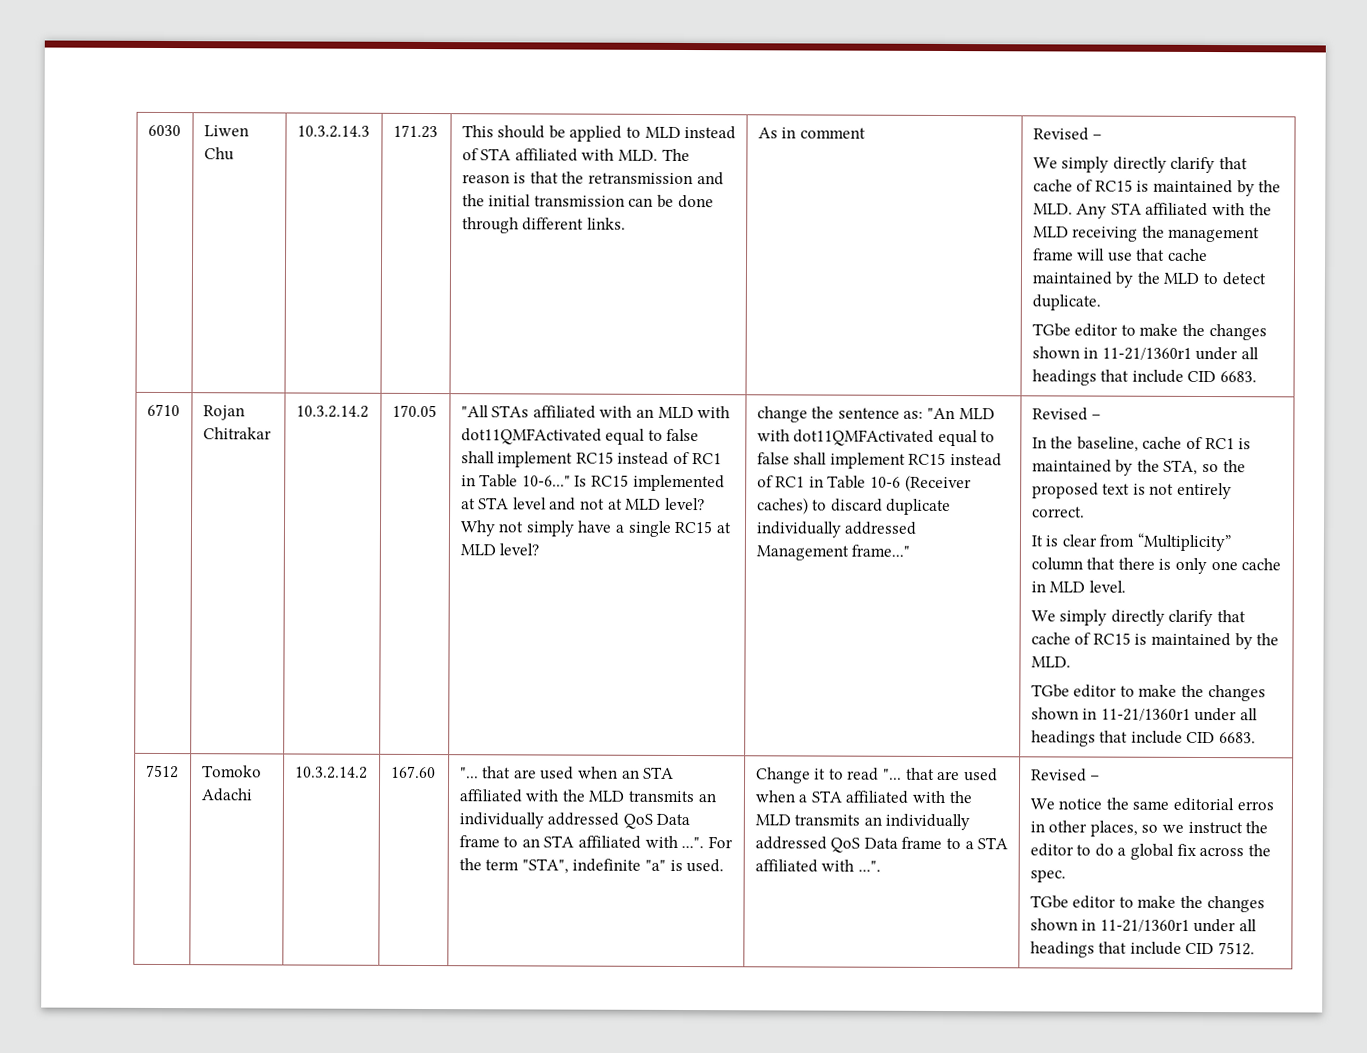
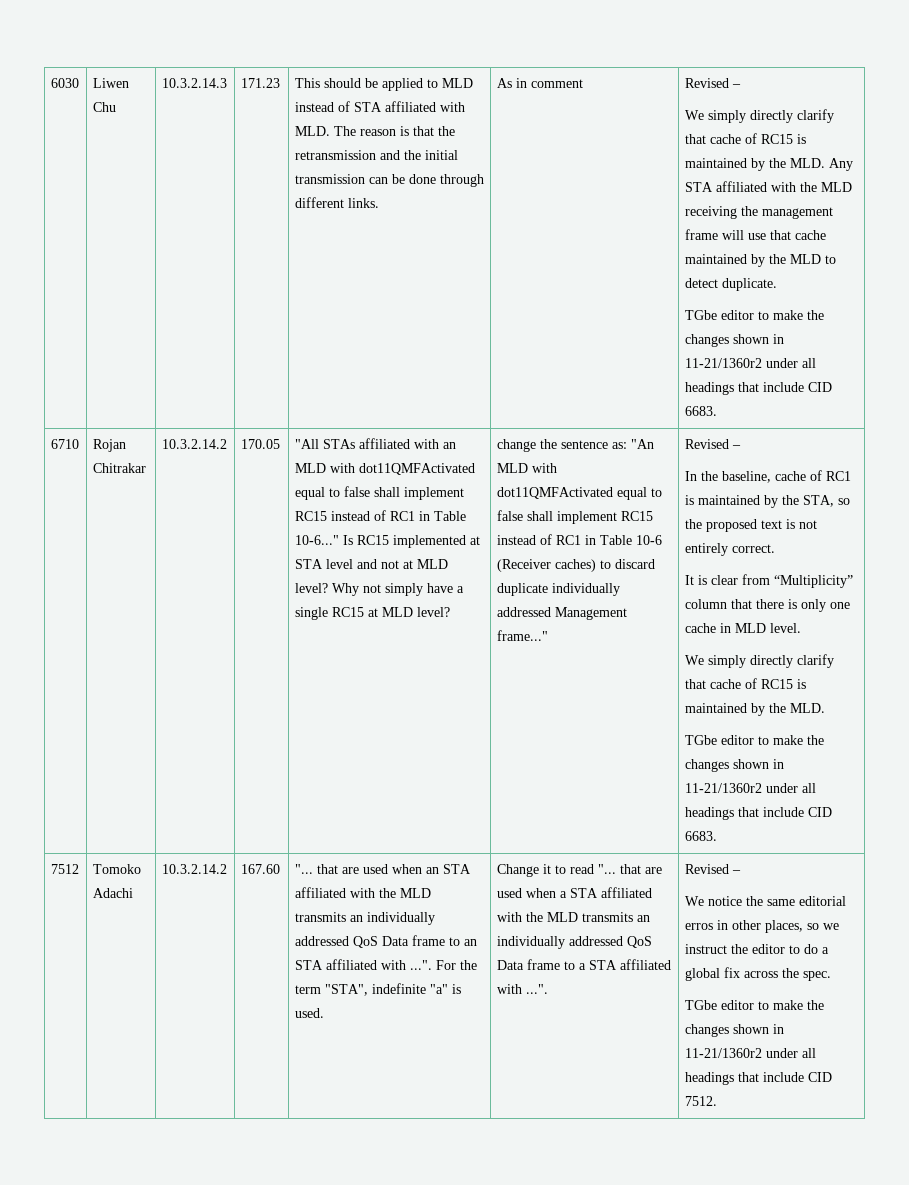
[1101,347,1192,360] 11-21/1360r1 -> [684,358,762,368] 11-21/1360r2
[1100,708,1191,721] 11-21/1360r1 -> [684,783,762,793] 11-21/1360r2
[1099,919,1190,932] 11-21/1360r1 -> [684,1048,762,1058] 11-21/1360r2

